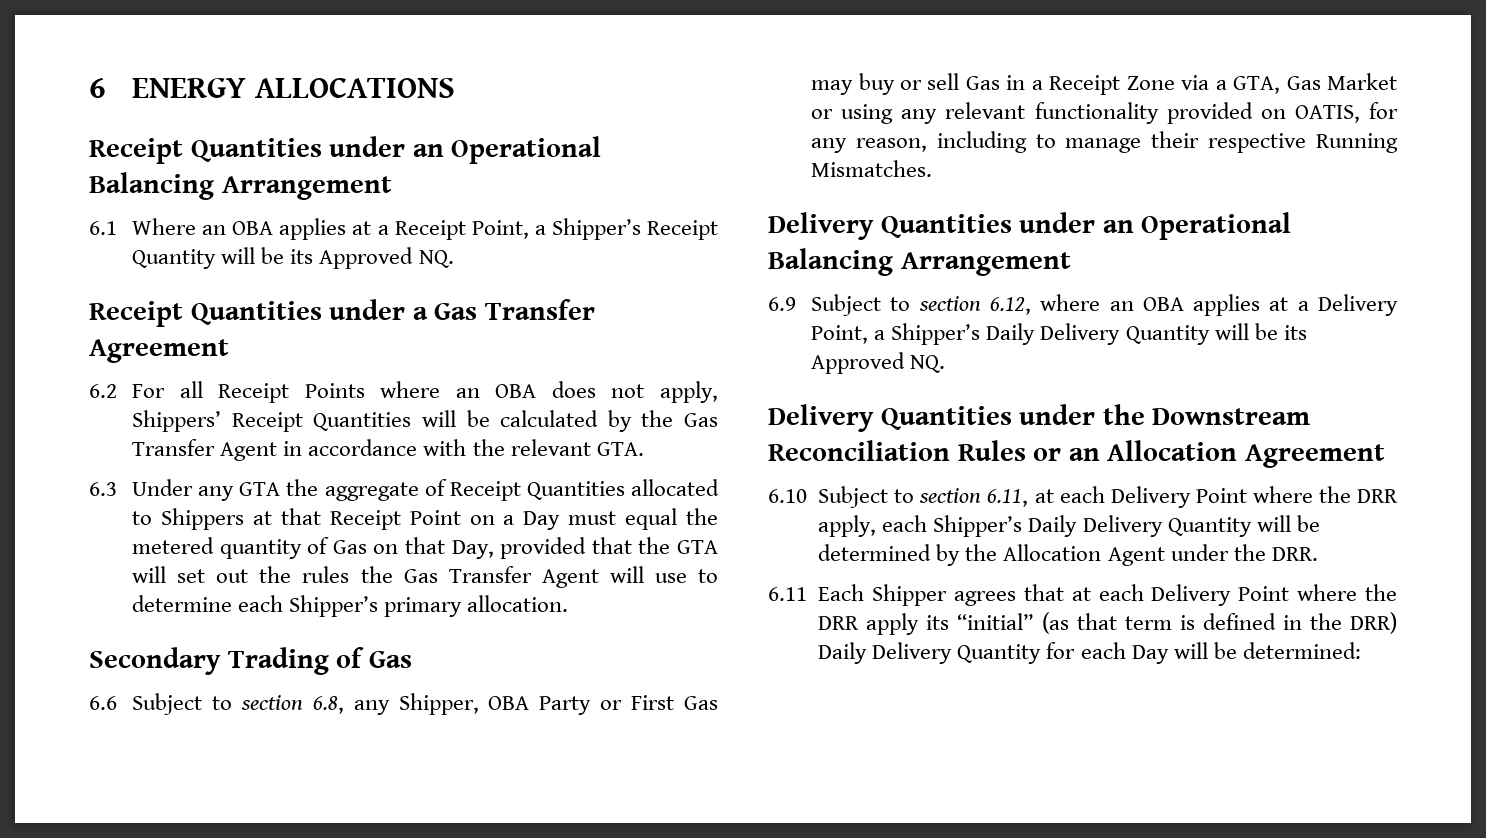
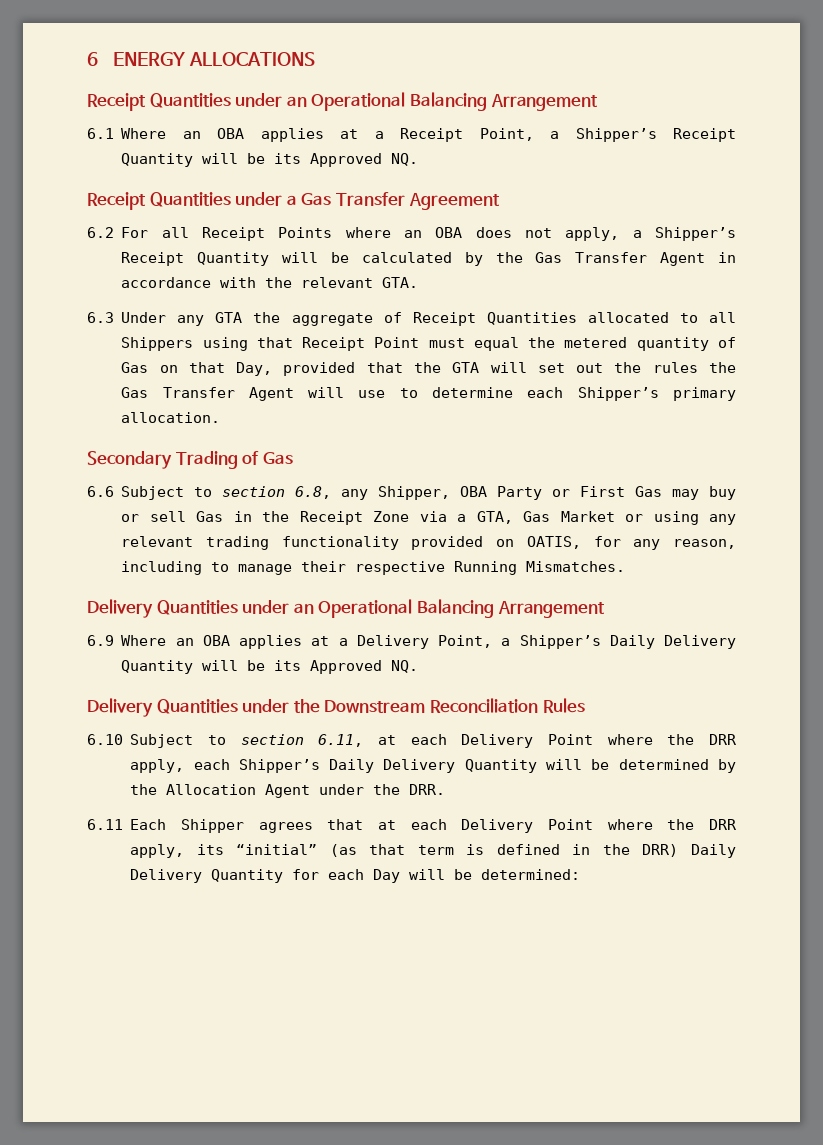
[132,410,412,432] Shippers’ Receipt Quantities -> [632,227,736,241] [121,252,270,266] a Shipper’s Receipt Quantity
[161,508,561,530] Shippers at that Receipt Point on a Day -> [709,312,736,323] [121,337,420,351] all Shippers using that Receipt Point
[1031,80,1043,90] a -> [262,511,290,522] the
(1026, 110) none -> [205,536,269,550] trading
[811,294,1101,316] Subject to section 6.12, where -> [121,635,167,646] Where
[1033,440,1385,468] or an Allocation Agreement -> (585, 705) none
[866,613,920,635] apply -> [130,844,185,858] apply,

